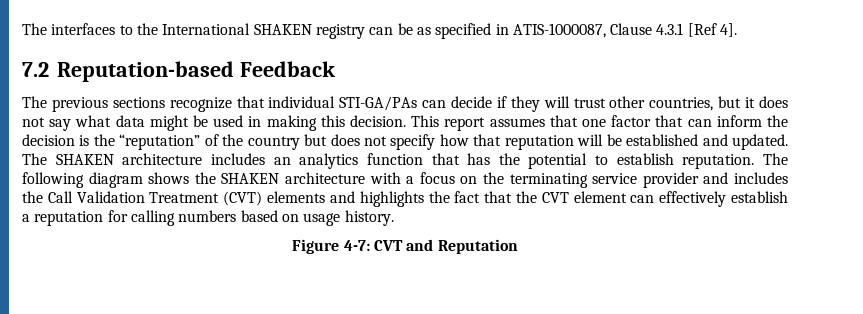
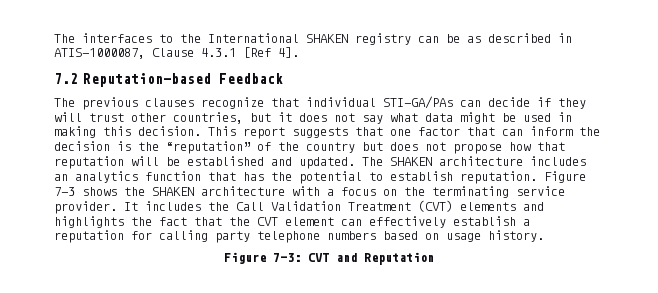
[435,23,492,39] specified -> [488,33,551,43] described
[112,97,165,108] sections -> [145,98,194,107] clauses
[489,118,545,127] assumes -> [292,127,348,138] suggests
[390,134,436,150] specify -> [453,143,502,154] propose
[763,153,788,165] [22,172,143,188] The following diagram -> [544,171,586,183] [54,187,75,196] Figure 7-3
[642,172,729,188] provider and -> [54,201,138,214] provider. It
(175, 218) none -> [215,231,320,243] party telephone
[343,240,370,251] 4-7: -> [273,253,301,262] 7-3:

